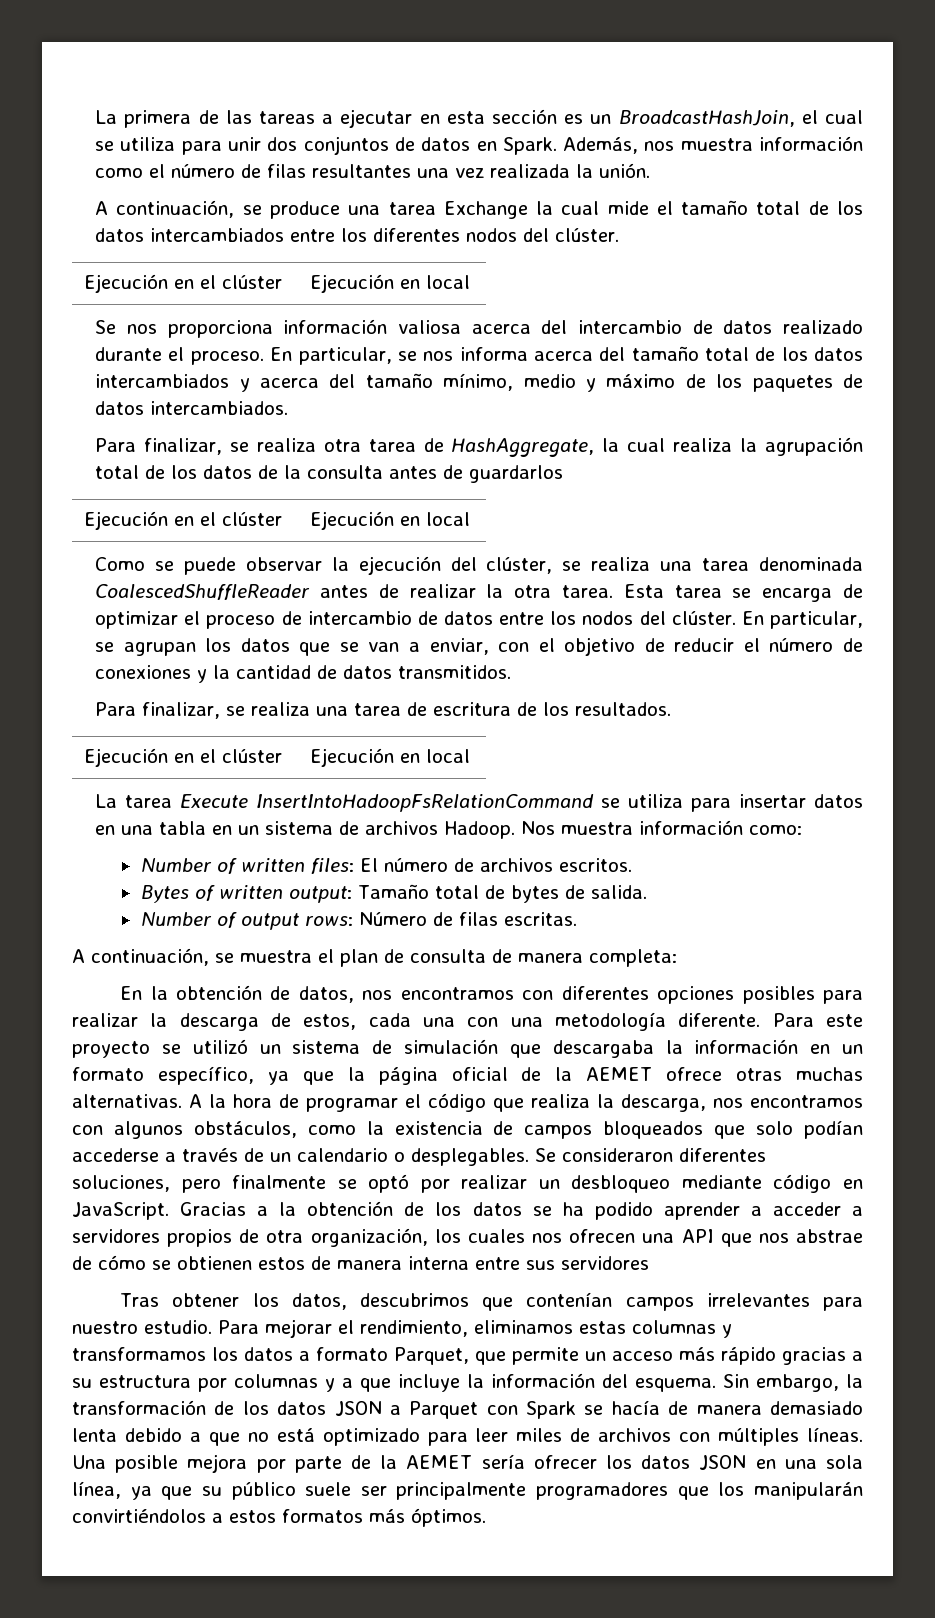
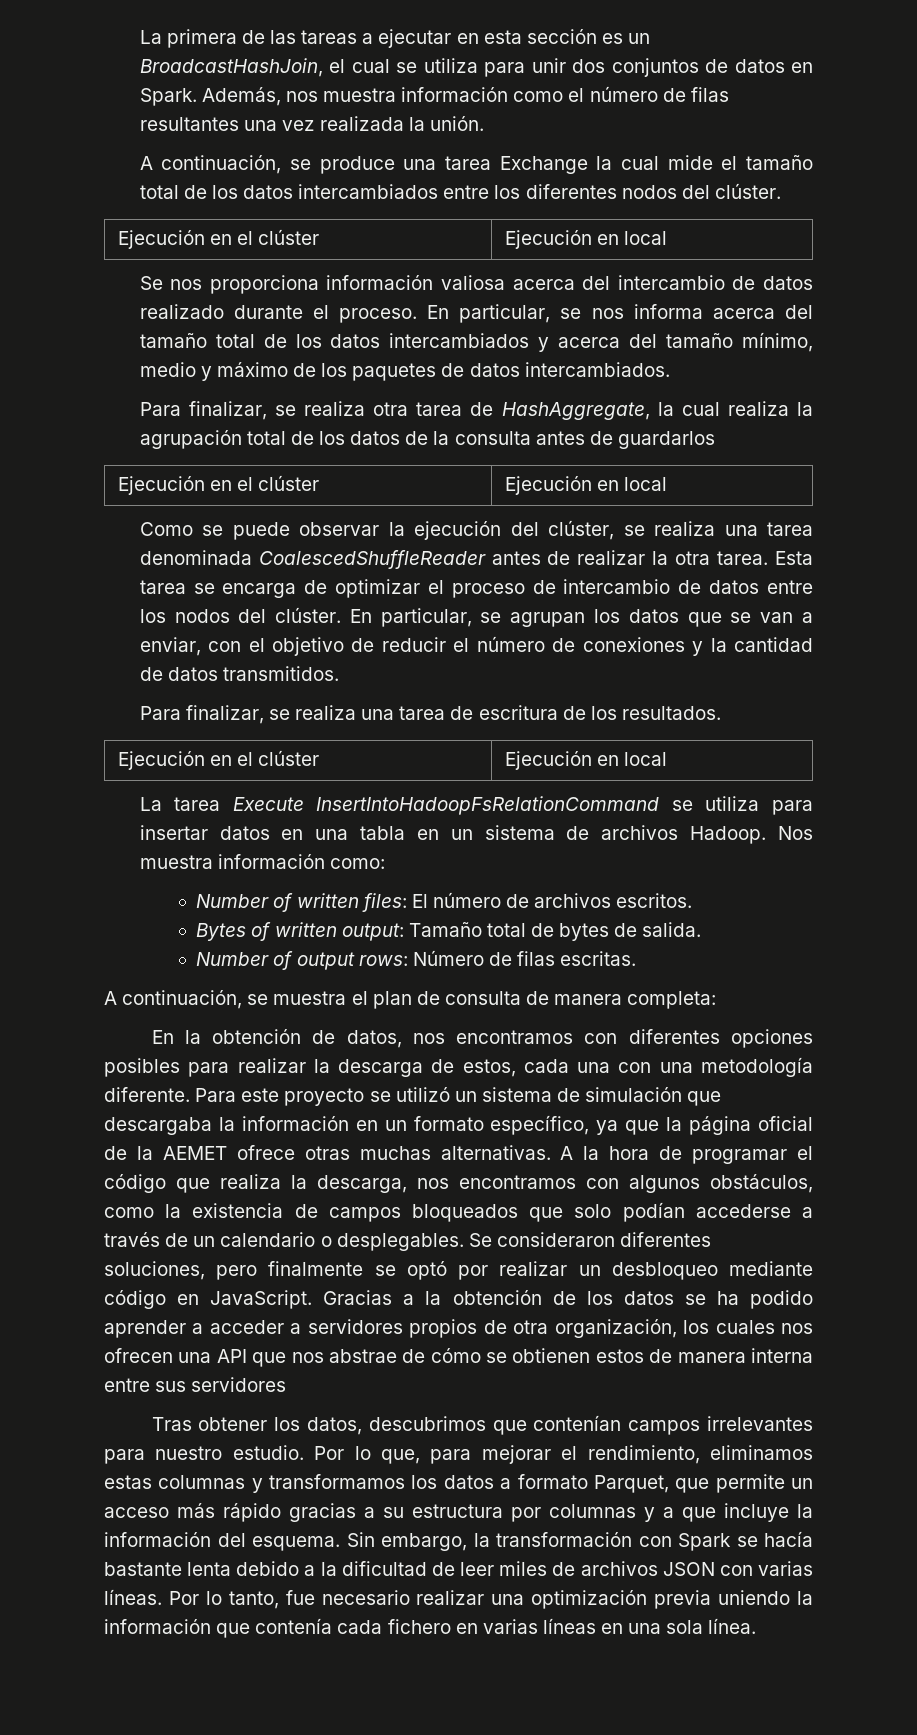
[218,1320,259,1334] Para -> [314,1446,472,1464] Por lo que, para
[214,1400,863,1419] [72,1427,864,1446] [72,1454,864,1473] [72,1481,863,1500] [72,1508,486,1527] de los datos JSON a Parquet con Spark se hacía de manera demasiado lenta debido a que no está optimizado para leer miles de archivos con múltiples líneas. Una posible mejora por parte de la AEMET sería ofrecer los datos JSON en una sola línea, ya que su público suele ser principalmente programadores que los manipularán convirtiéndolos a estos formatos más óptimos. -> [638,1531,813,1551] [104,1561,813,1576] [104,1589,813,1609] [104,1618,757,1638] con Spark se hacía bastante lenta debido a la dificultad de leer miles de archivos JSON con varias líneas. Por lo tanto, fue necesario realizar una optimización previa uniendo la información que contenía cada fichero en varias líneas en una sola línea.

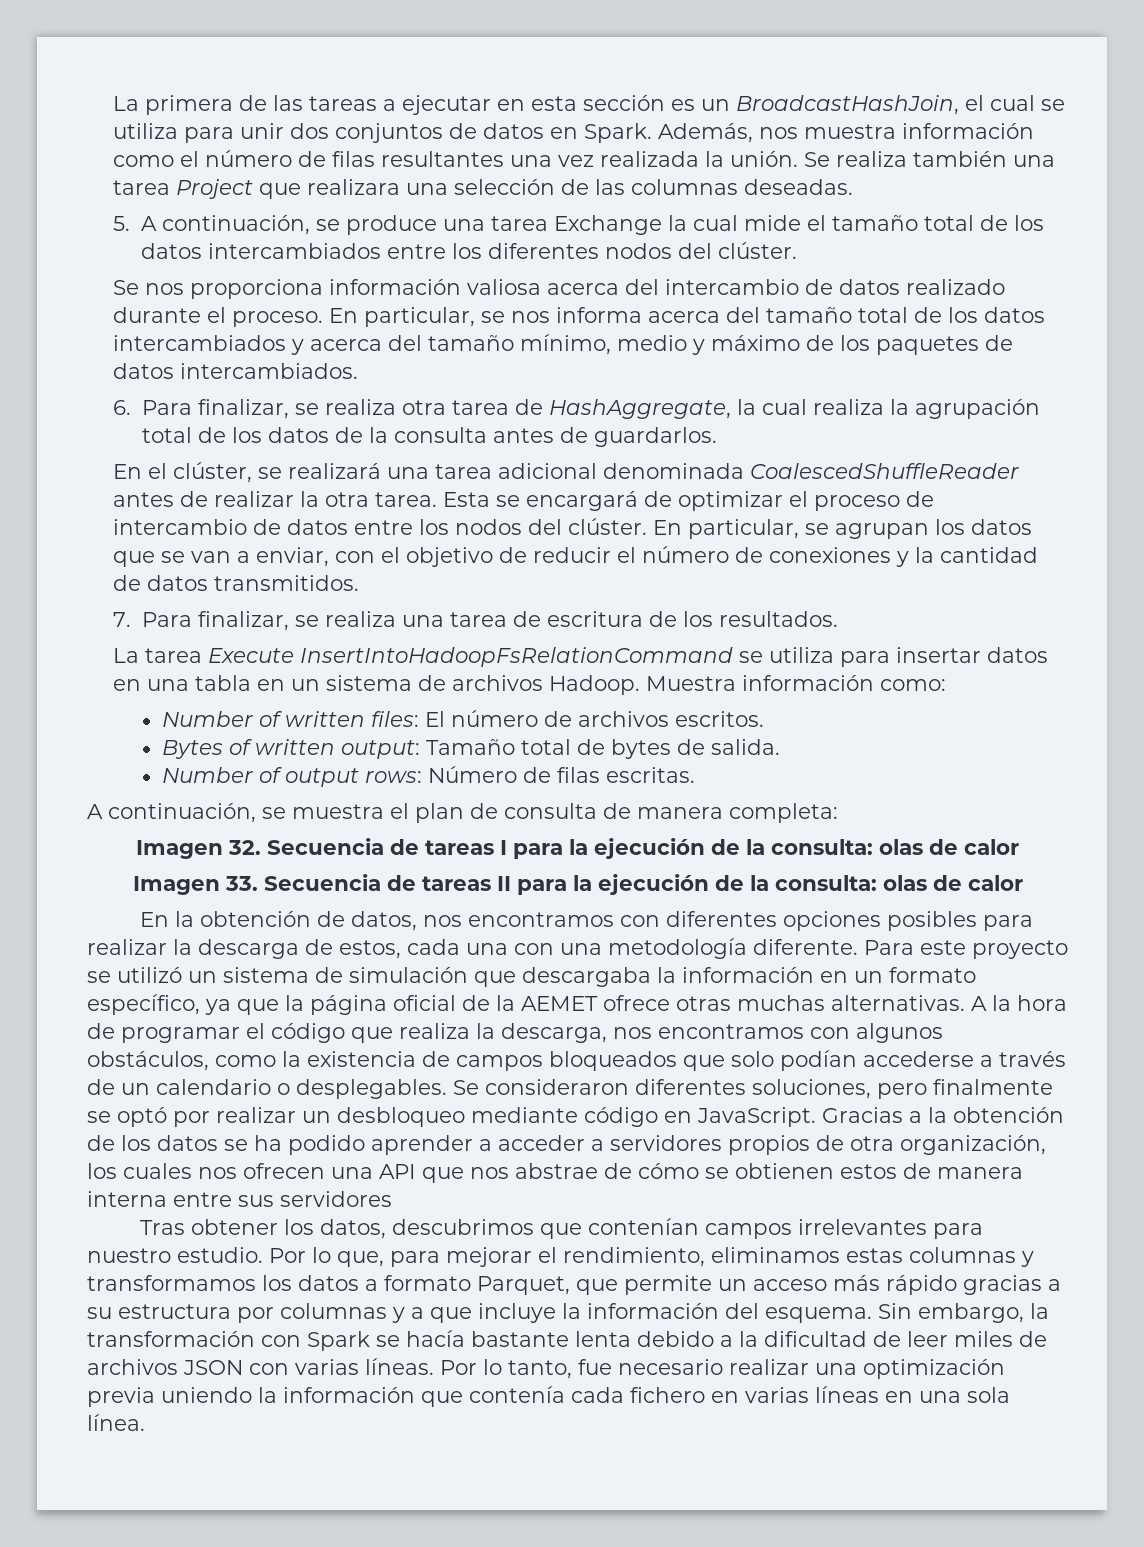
(485, 123) // -> [803,151,1055,167] [112,179,853,199] [112,216,130,231] Se realiza también una tarea Project que realizara una selección de las columnas deseadas. // 5.
[117,229,320,249] [504,230,667,249] // Ejecución en el clúster | Ejecución en local -> (797, 250) none
(670, 369) none -> [112,400,131,415] 6.
[618,431,716,449] [117,475,320,495] [504,476,667,495] [139,521,539,540] guardarlos // Ejecución en el clúster | Ejecución en local // Como se puede observar la ejecución del -> [593,427,717,447] [112,463,167,479] guardarlos. // En el
[654,521,814,536] realiza una tarea -> [287,463,597,479] realizará una tarea adicional
[139,580,297,598] tarea se encarga -> [495,491,638,511] se encargará
(339, 673) none -> [112,612,131,627] 7.
[117,750,320,770] [504,751,667,770] // Ejecución en el clúster | Ejecución en local -> (838, 619) none
[777,826,813,840] [139,855,213,869] Nos muestra -> [645,676,736,691] Muestra
(717, 1000) none -> [136,838,1019,859] [132,874,1023,895] // Imagen 32. Secuencia de tareas I para la ejecución de la consulta: olas de calor // Imagen 33. Secuencia de tareas II para la ejecución de la consulta: olas de calor

